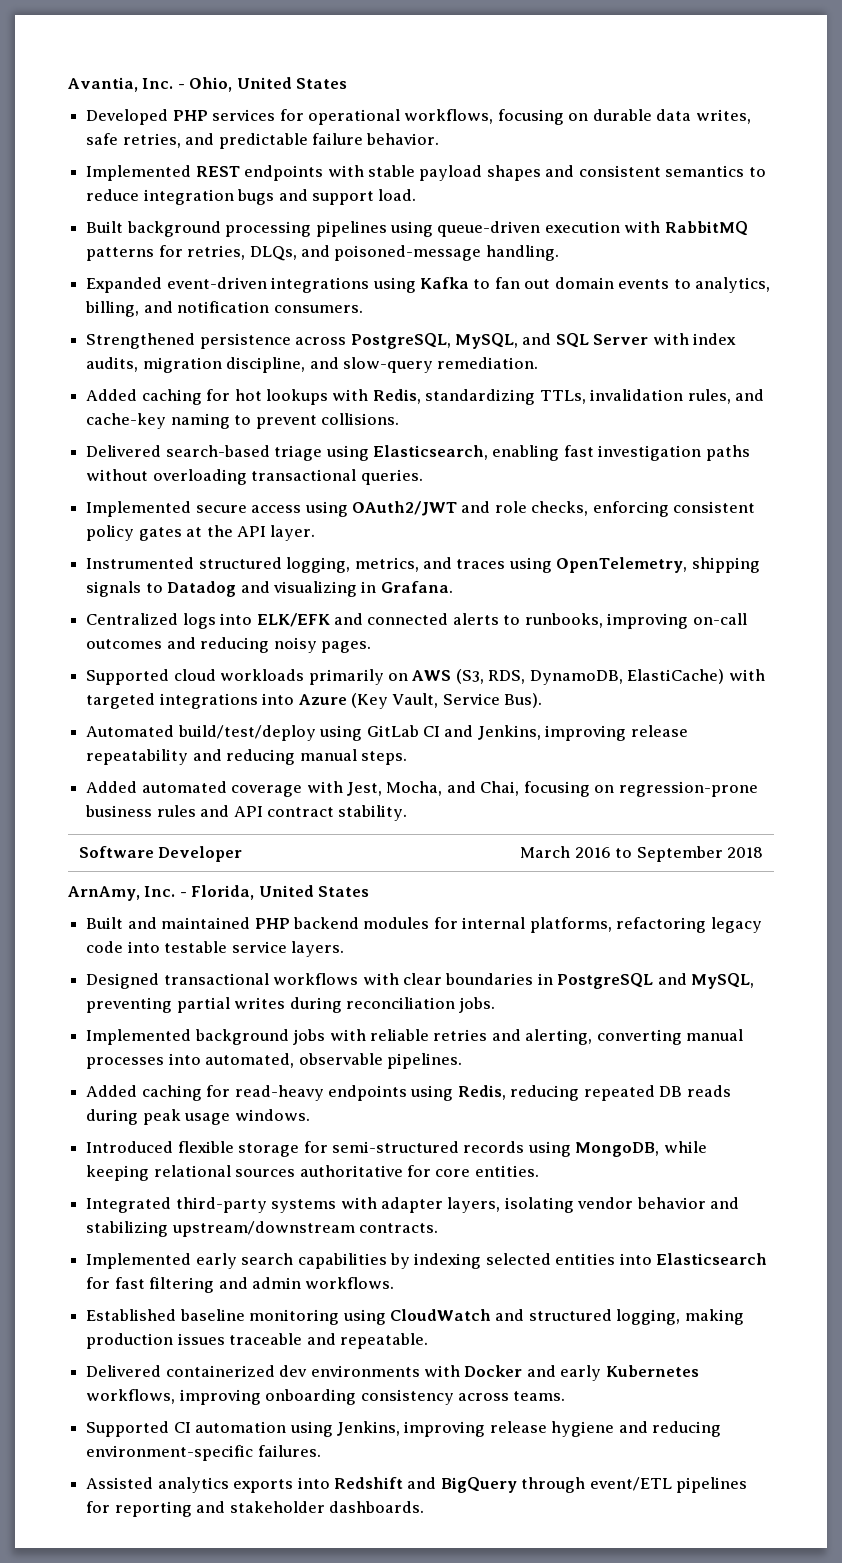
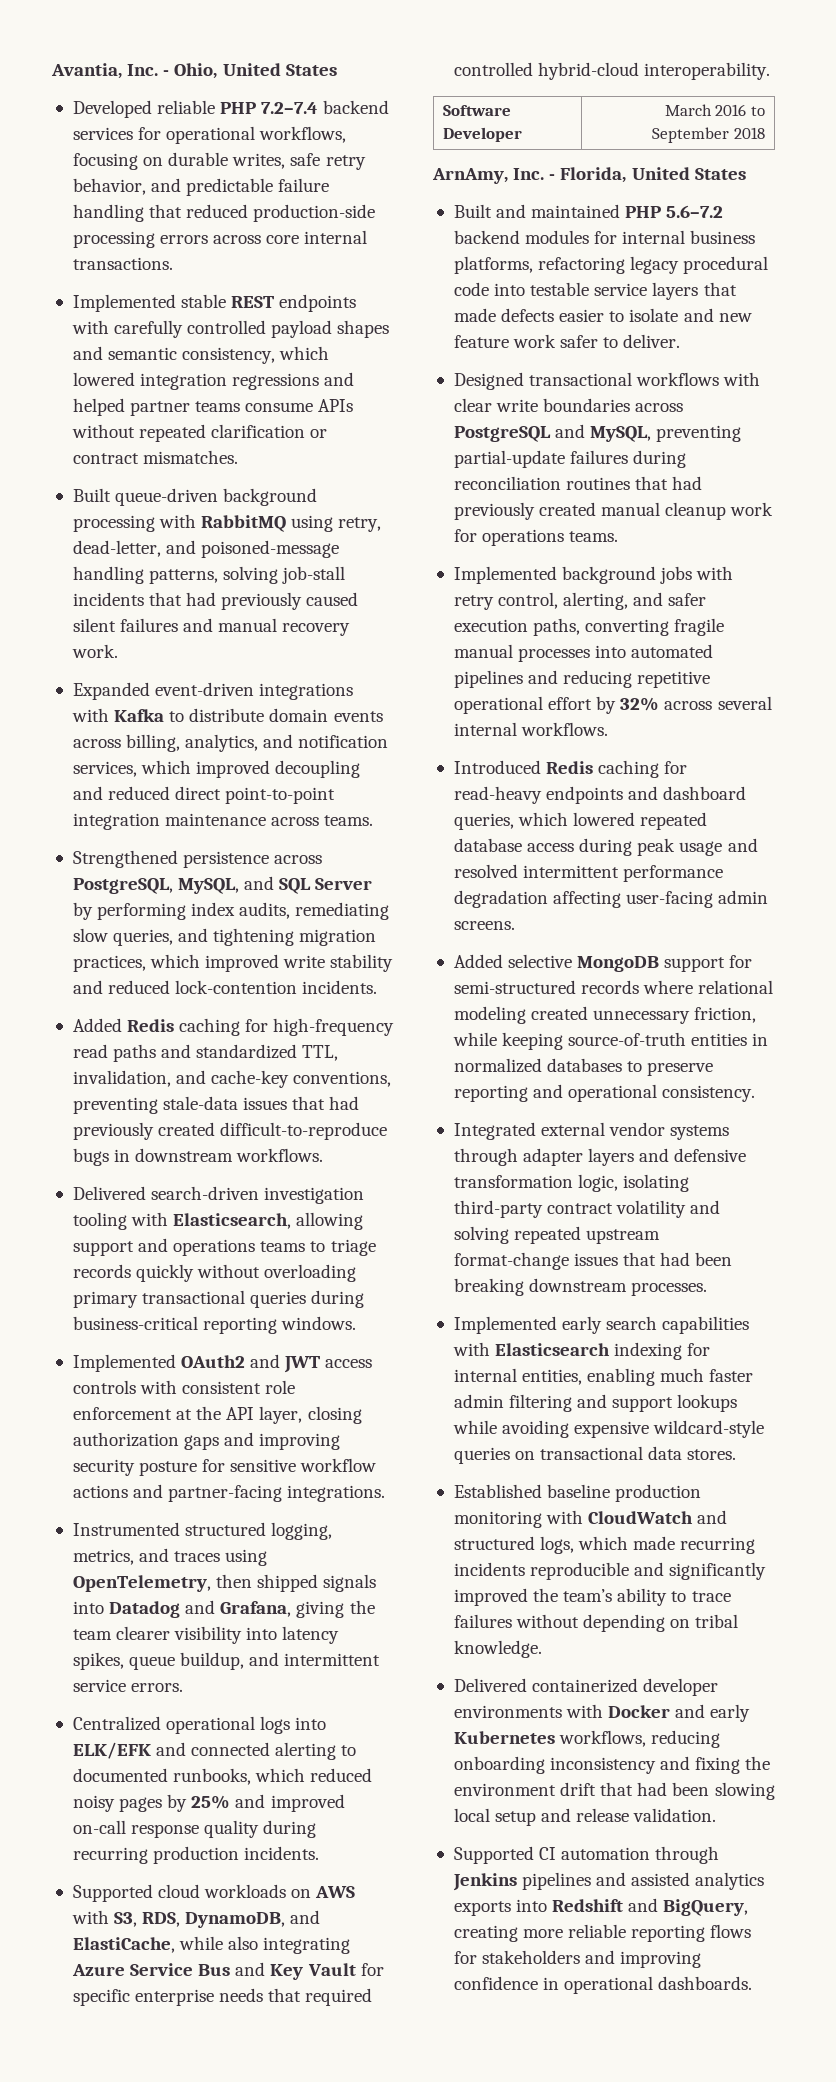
[172,110,208,121] PHP -> [157,100,390,114] reliable PHP 7.2–7.4 backend
[656,109,692,121] data -> (229, 159) none
[122,133,181,148] retries, -> [325,155,366,170] [72,178,146,195] retry behavior,
[366,133,440,145] [86,165,192,181] behavior. // Implemented -> [72,204,376,222] [72,230,368,248] [72,257,173,270] [72,294,227,312] handling that reduced production-side processing errors across core internal transactions. // Implemented stable
[367,165,415,177] stable -> [114,320,267,338] carefully controlled
[578,165,766,177] [86,189,417,205] [86,221,124,233] consistent semantics to reduce integration bugs and support load. // Built -> [108,346,330,364] [72,372,355,390] [72,398,354,416] [71,424,328,442] [72,450,239,464] [72,488,219,506] semantic consistency, which lowered integration regressions and helped partner teams consume APIs without repeated clarification or contract mismatches. // Built queue-driven
[315,221,748,237] [86,245,559,261] pipelines using queue-driven execution with RabbitMQ patterns for retries, DLQs, and poisoned-message handling. -> [159,514,382,532] [72,540,340,558] [72,566,346,584] [72,592,359,610] [72,618,351,636] [71,644,118,658] with RabbitMQ using retry, dead-letter, and poisoned-message handling patterns, solving job-stall incidents that had previously caused silent failures and manual recovery work.
[372,277,416,293] using -> [71,708,109,722] with
[494,277,771,293] [85,301,363,317] fan out domain events to analytics, billing, and notification consumers. -> [189,708,383,722] [72,734,389,752] [72,760,361,778] [72,786,336,804] [72,813,374,830] distribute domain events across billing, analytics, and notification services, which improved decoupling and reduced direct point-to-point integration maintenance across teams.
[652,333,737,345] [86,357,539,373] [86,389,765,405] [86,413,399,429] [86,445,750,461] [86,469,423,485] [86,501,756,517] [86,525,316,541] with index audits, migration discipline, and slow-query remediation. // Added caching for hot lookups with Redis, standardizing TTLs, invalidation rules, and cache-key naming to prevent collisions. // Delivered search-based triage using Elasticsearch, enabling fast investigation paths without overloading transactional queries. // Implemented secure access using OAuth2/JWT and role checks, enforcing consistent policy gates at the API layer. -> [72,902,390,920] [72,928,377,946] [72,954,394,972] [72,980,378,994] [72,1018,395,1036] [72,1044,339,1062] [72,1070,392,1088] [72,1096,360,1114] [72,1122,388,1140] [72,1148,324,1166] [72,1186,365,1204] [72,1212,364,1230] [72,1238,376,1256] [72,1264,357,1282] [72,1290,365,1308] [72,1316,357,1334] [72,1354,373,1373] [72,1380,296,1394] [72,1406,362,1424] [72,1432,341,1450] [72,1458,377,1476] [72,1484,386,1502] by performing index audits, remediating slow queries, and tightening migration practices, which improved write stability and reduced lock-contention incidents. // Added Redis caching for high-frequency read paths and standardized TTL, invalidation, and cache-key conventions, preventing stale-data issues that had previously created difficult-to-reproduce bugs in downstream workflows. // Delivered search-driven investigation tooling with Elasticsearch, allowing support and operations teams to triage records quickly without overloading primary transactional queries during business-critical reporting windows. // Implemented OAuth2 and JWT access controls with consistent role enforcement at the API layer, closing authorization gaps and improving security posture for sensitive workflow actions and partner-facing integrations.
[691,557,760,573] [86,581,453,597] shipping signals to Datadog and visualizing in Grafana. -> [216,1574,377,1592] [72,1600,375,1618] [72,1626,340,1644] [72,1652,381,1670] [72,1679,184,1692] then shipped signals into Datadog and Grafana, giving the team clearer visibility into latency spikes, queue buildup, and intermittent service errors.
(179, 619) none -> [166,1716,256,1734] operational
[452,613,747,629] [86,637,371,653] alerts to runbooks, improving on-call outcomes and reducing noisy pages. -> [275,1742,357,1760] [72,1768,373,1785] [72,1794,345,1812] [72,1820,317,1838] [72,1846,320,1864] alerting to documented runbooks, which reduced noisy pages by 25% and improved on-call response quality during recurring production incidents.
[308,669,384,685] primarily -> (287, 1891) none
[455,669,765,685] [86,693,543,709] [86,725,688,741] [86,749,407,765] [86,781,758,797] [85,805,408,821] (S3, RDS, DynamoDB, ElastiCache) with targeted integrations into Azure (Key Vault, Service Bus). // Automated build/test/deploy using GitLab CI and Jenkins, improving release repeatability and reducing manual steps. // Added automated coverage with Jest, Mocha, and Chai, focusing on regression-prone business rules and API contract stability. -> [71,1910,321,1928] [72,1936,351,1954] [71,1962,384,1980] [72,1988,373,2006] [453,62,771,80] with S3, RDS, DynamoDB, and ElastiCache, while also integrating Azure Service Bus and Key Vault for specific enterprise needs that required controlled hybrid-cloud interoperability.
(290, 923) none -> [666,205,724,218] 5.6–7.2
(526, 923) none -> [690,230,756,244] business
(762, 925) none -> [683,256,769,274] procedural
[290,941,344,957] layers. -> [652,282,737,300] [453,308,752,322] [453,334,681,348] layers that made defects easier to isolate and new feature work safer to deliver.
[445,973,553,985] boundaries in -> [496,398,684,412] write boundaries across
[176,997,496,1013] [86,1029,744,1045] [86,1053,462,1069] [86,1085,731,1101] [86,1109,310,1125] [86,1141,707,1157] [86,1165,539,1181] [86,1197,740,1213] [86,1221,439,1237] [86,1253,768,1269] [86,1277,395,1293] [86,1309,744,1325] [86,1333,428,1349] partial writes during reconciliation jobs. // Implemented background jobs with reliable retries and alerting, converting manual processes into automated, observable pipelines. // Added caching for read-heavy endpoints using Redis, reducing repeated DB reads during peak usage windows. // Introduced flexible storage for semi-structured records using MongoDB, while keeping relational sources authoritative for core entities. // Integrated third-party systems with adapter layers, isolating vendor behavior and stabilizing upstream/downstream contracts. // Implemented early search capabilities by indexing selected entities into Elasticsearch for fast filtering and admin workflows. // Established baseline monitoring using CloudWatch and structured logging, making production issues traceable and repeatable. -> [453,450,687,468] [453,476,703,490] [453,502,774,520] [453,529,619,546] [453,566,734,584] [453,592,707,610] [453,618,725,636] [453,644,714,662] [453,670,711,688] [453,696,772,714] [453,722,609,736] [453,760,688,778] [453,786,747,804] [453,812,708,830] [453,838,758,856] [453,864,724,882] [453,890,769,908] [453,921,515,930] [453,954,753,972] [453,980,774,994] [453,1006,757,1024] [452,1032,769,1050] [453,1058,714,1076] [453,1084,756,1102] [453,1122,730,1140] [453,1148,747,1166] [453,1174,690,1192] [453,1200,721,1218] [453,1226,661,1244] [453,1252,733,1270] [453,1278,708,1296] [453,1316,750,1334] [452,1342,711,1360] [453,1368,754,1386] [453,1394,738,1412] [452,1420,765,1438] [453,1446,737,1464] [453,1484,702,1502] [453,1510,728,1528] [453,1536,756,1554] [453,1562,767,1580] [453,1588,731,1606] [453,1614,739,1632] [453,1640,542,1658] partial-update failures during reconciliation routines that had previously created manual cleanup work for operations teams. // Implemented background jobs with retry control, alerting, and safer execution paths, converting fragile manual processes into automated pipelines and reducing repetitive operational effort by 32% across several internal workflows. // Introduced Redis caching for read-heavy endpoints and dashboard queries, which lowered repeated database access during peak usage and resolved intermittent performance degradation affecting user-facing admin screens. // Added selective MongoDB support for semi-structured records where relational modeling created unnecessary friction, while keeping source-of-truth entities in normalized databases to preserve reporting and operational consistency. // Integrated external vendor systems through adapter layers and defensive transformation logic, isolating third-party contract volatility and solving repeated upstream format-change issues that had been breaking downstream processes. // Implemented early search capabilities with Elasticsearch indexing for internal entities, enabling much faster admin filtering and support lookups while avoiding expensive wildcard-style queries on transactional data stores. // Established baseline production monitoring with CloudWatch and structured logs, which made recurring incidents reproducible and significantly improved the team’s ability to trace failures without depending on tribal knowledge.
[279,1365,308,1377] dev -> [643,1678,719,1696] developer
[179,1389,566,1405] [86,1421,722,1437] [86,1445,321,1461] [86,1477,154,1489] improving onboarding consistency across teams. // Supported CI automation using Jenkins, improving release hygiene and reducing environment-specific failures. // Assisted -> [651,1730,721,1748] [453,1756,771,1774] [453,1782,775,1800] [453,1808,717,1826] [453,1846,720,1864] [452,1872,691,1891] reducing onboarding inconsistency and fixing the environment drift that had been slowing local setup and release validation. // Supported CI automation through Jenkins pipelines and assisted
[440,1477,748,1493] [86,1501,325,1517] BigQuery through event/ETL pipelines for reporting and stakeholder -> [663,1899,749,1916] [453,1924,752,1942] [453,1950,702,1968] [453,1976,654,1994] BigQuery, creating more reliable reporting flows for stakeholders and improving confidence in operational

